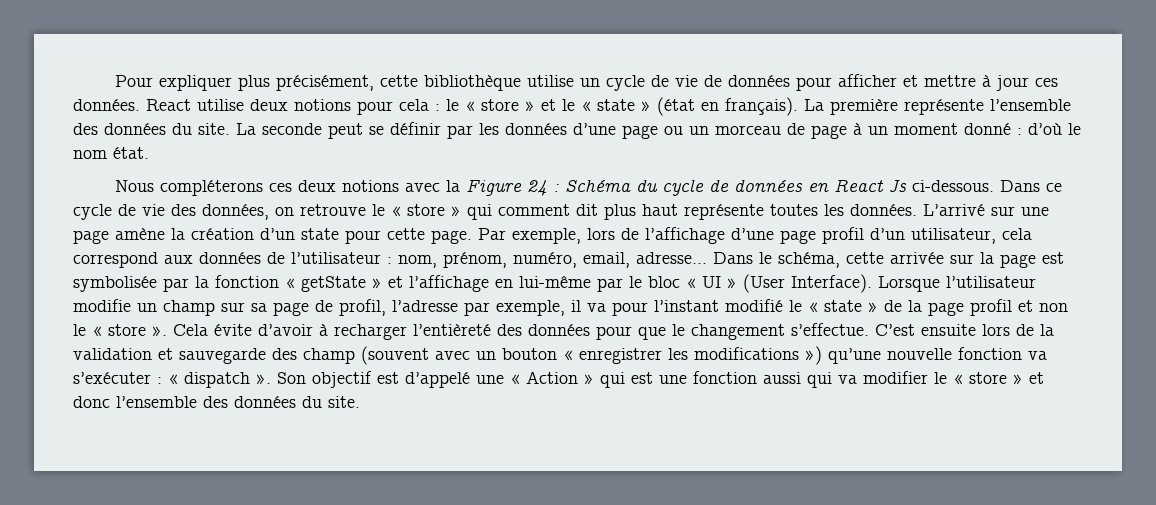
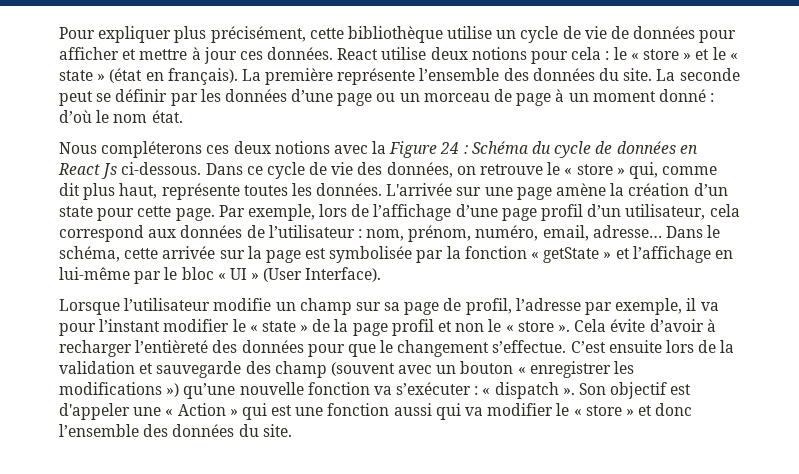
[467,204,570,220] qui comment -> [628,162,718,179] qui, comme
[642,204,678,216] haut -> [119,183,158,199] haut,
[923,204,985,216] L’arrivé -> [386,183,453,196] L'arrivée
(872, 283) none -> (382, 274) //
[725,299,783,312] modifié -> [163,319,230,332] modifier
[405,372,470,388] d’appelé -> [59,403,130,420] d'appeler

